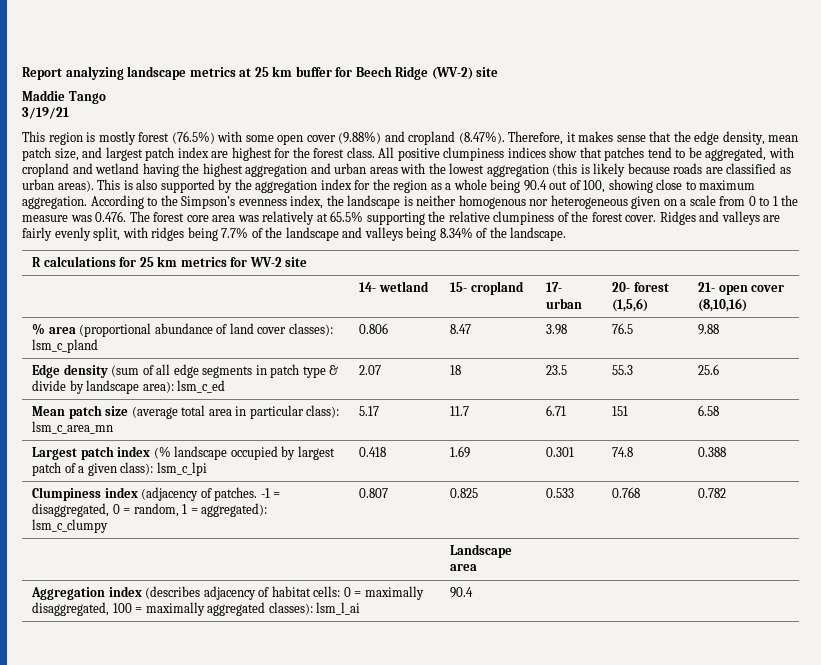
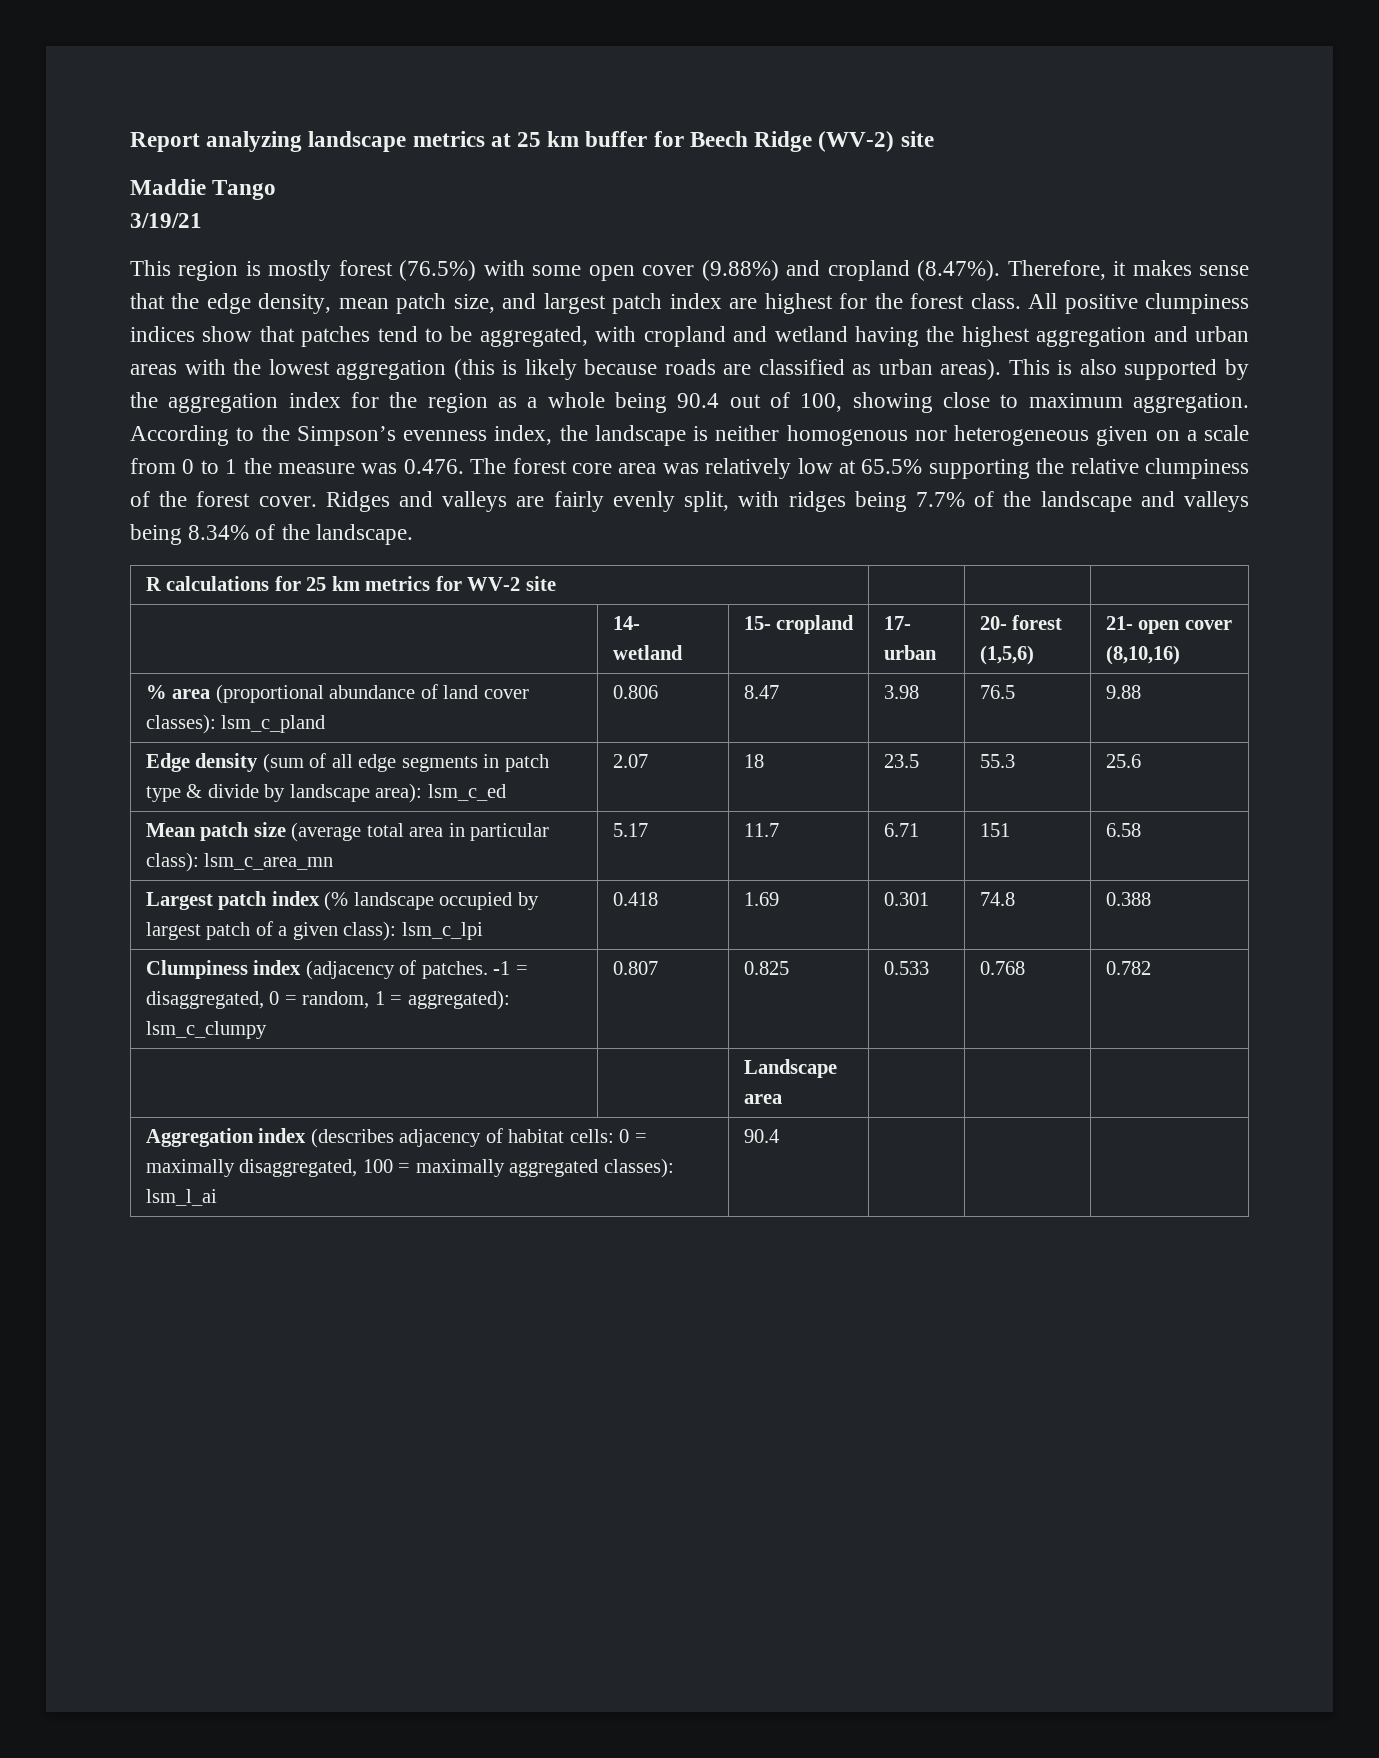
(315, 218) none -> [797,458,833,474] low

